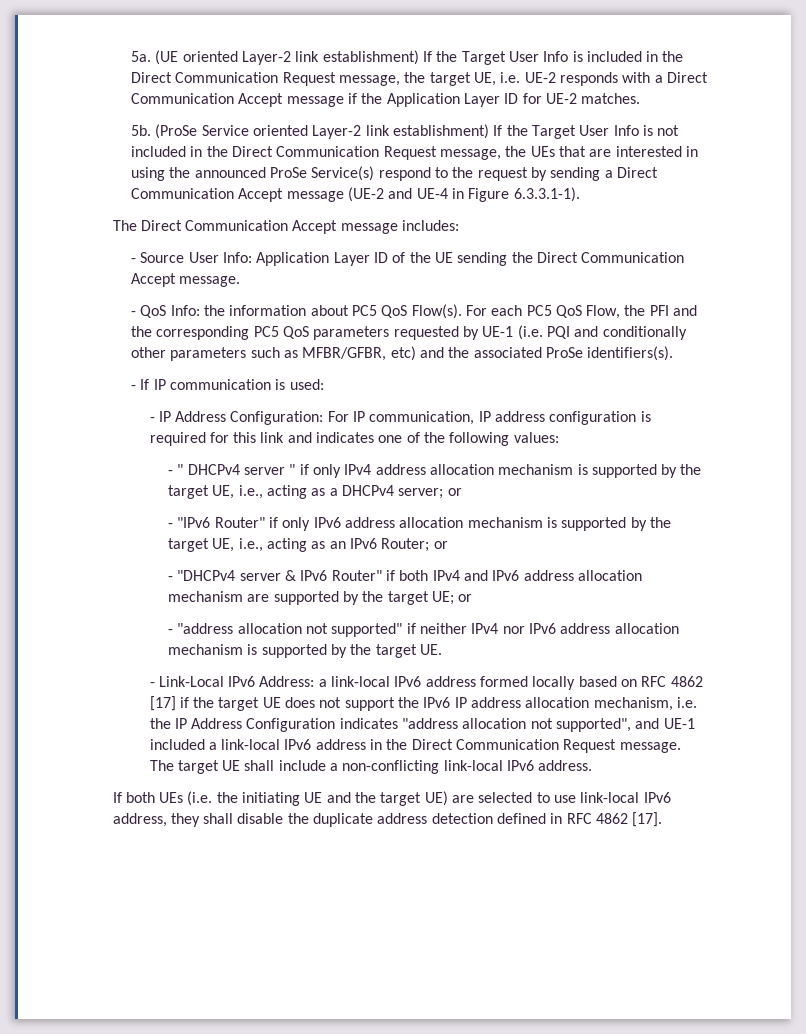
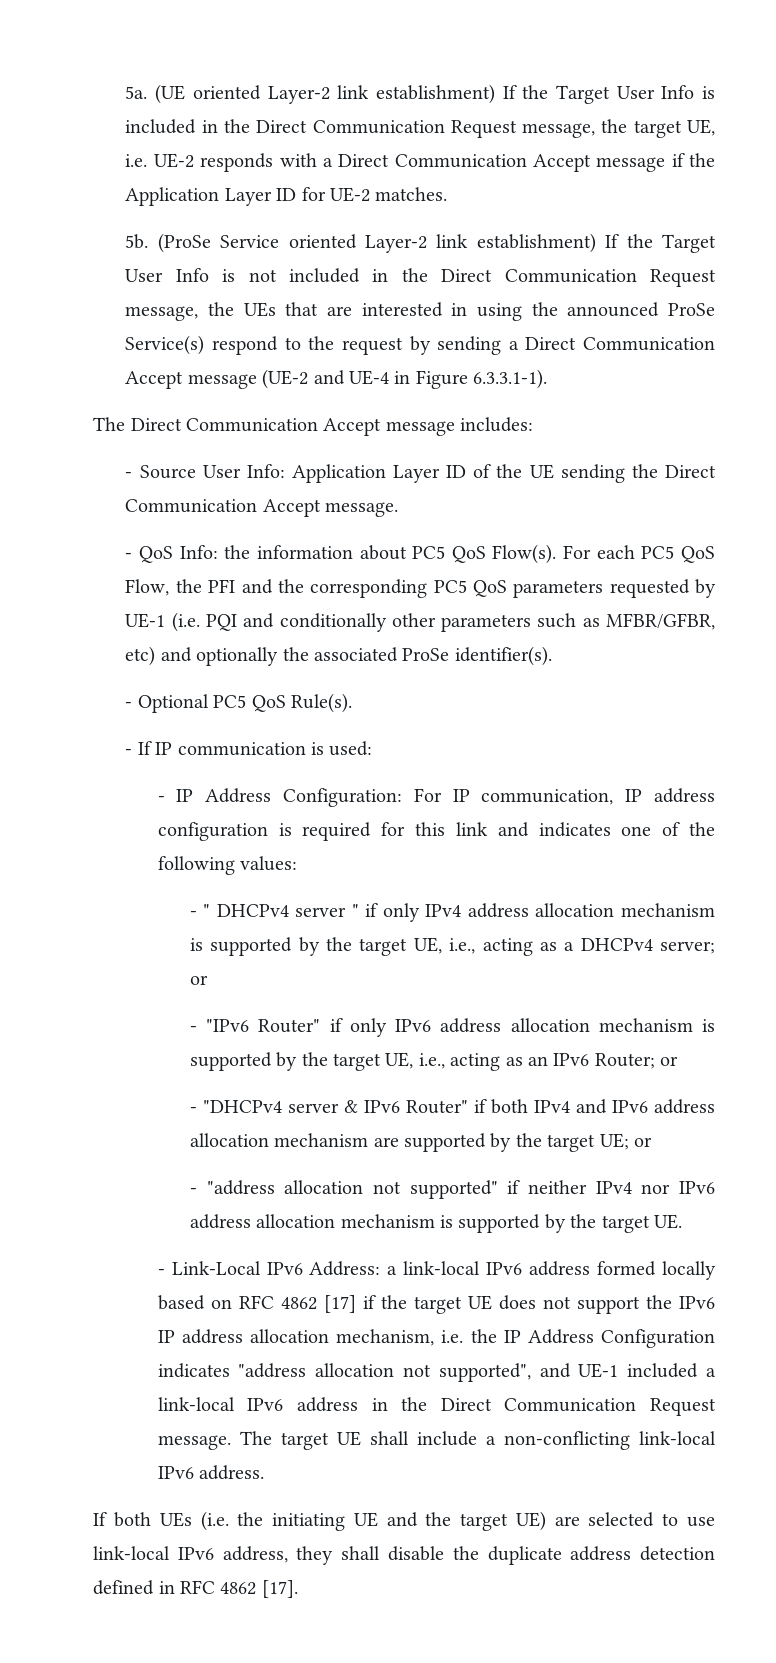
(444, 352) none -> [196,647,279,666] optionally
[587,346,674,361] identifiers(s). -> [454,646,552,666] [125,693,353,713] identifier(s). // - Optional PC5 QoS Rule(s).

